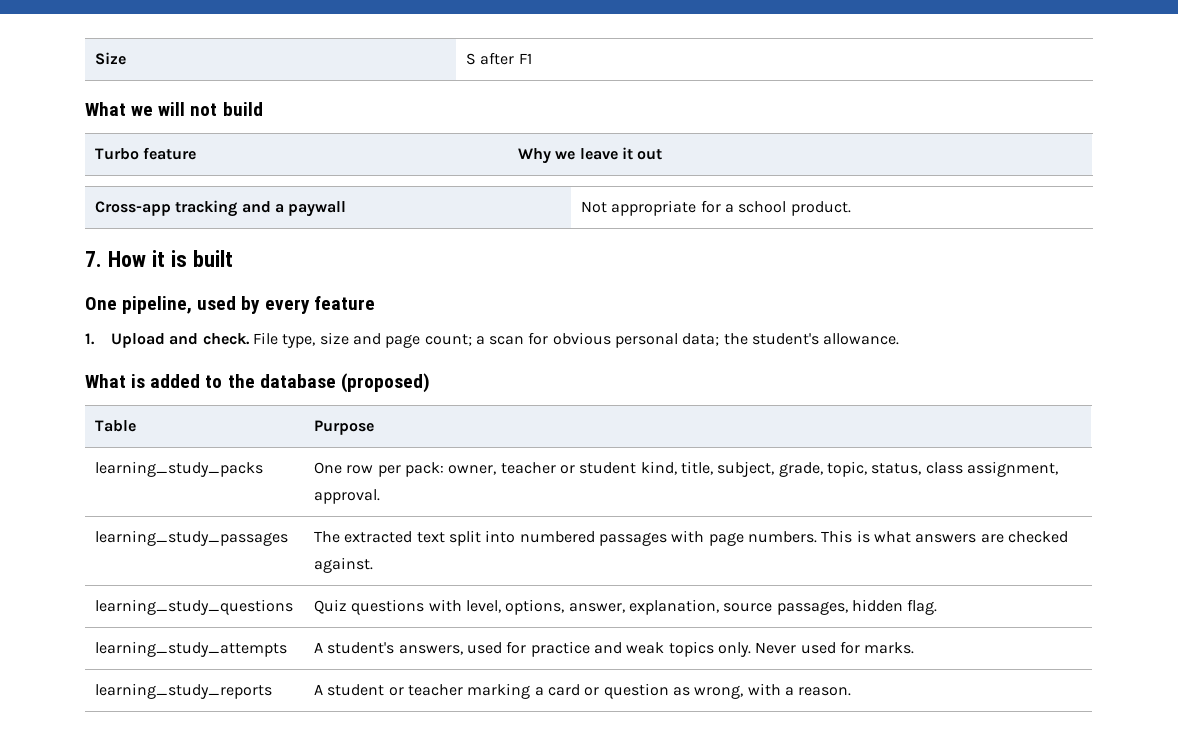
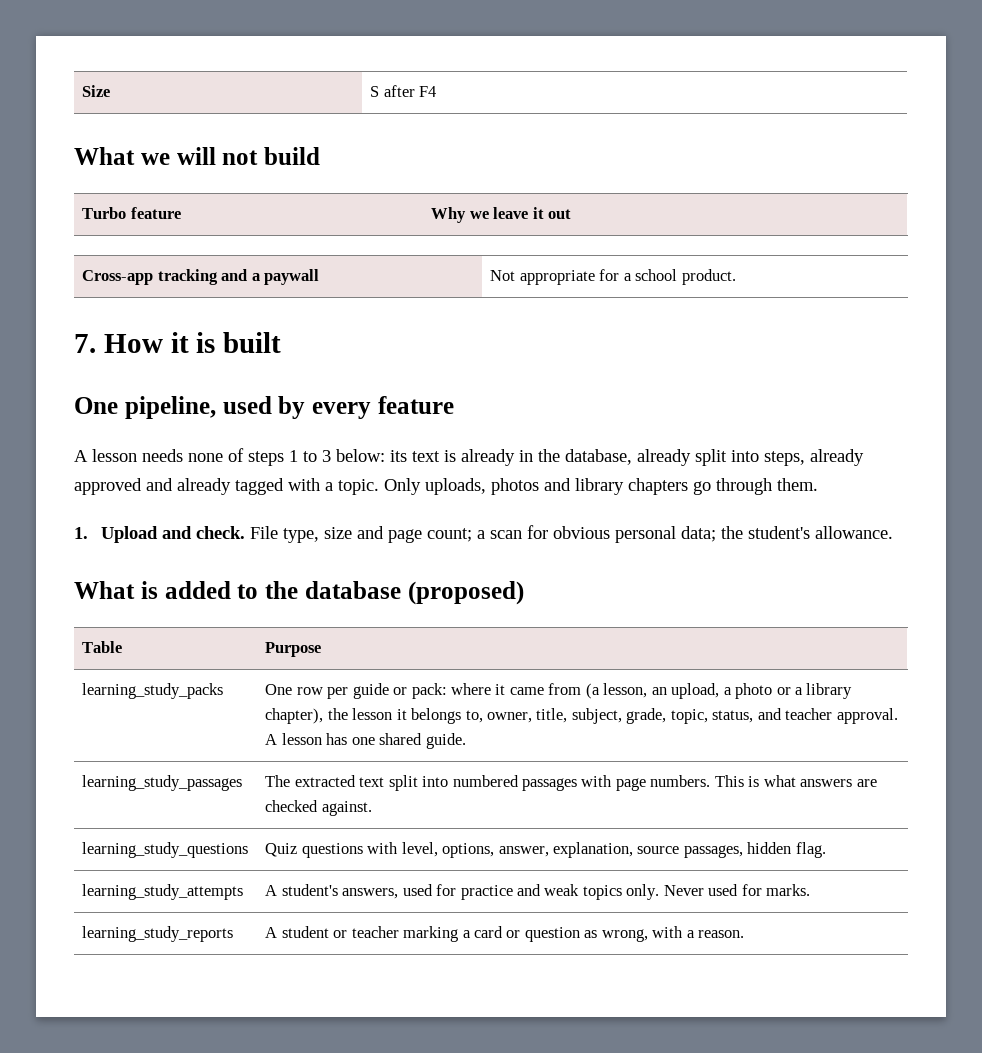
[518,53,532,64] F1 -> [419,86,437,97] F4
(375, 303) none -> [74,448,864,466] [74,478,818,495] // A lesson needs none of steps 1 to 3 below: its text is already in the database, already split into steps, already approved and already tagged with a topic. Only uploads, photos and library chapters go through them.
[405,461,677,477] pack: owner, teacher or student kind, -> [352,683,853,699] [265,708,533,724] guide or pack: where it came from (a lesson, an upload, a photo or a library chapter), the lesson it belongs to, owner,
[925,461,1058,477] class assignment, -> [757,708,833,720] and teacher
(381, 496) none -> [265,733,466,749] A lesson has one shared guide.

